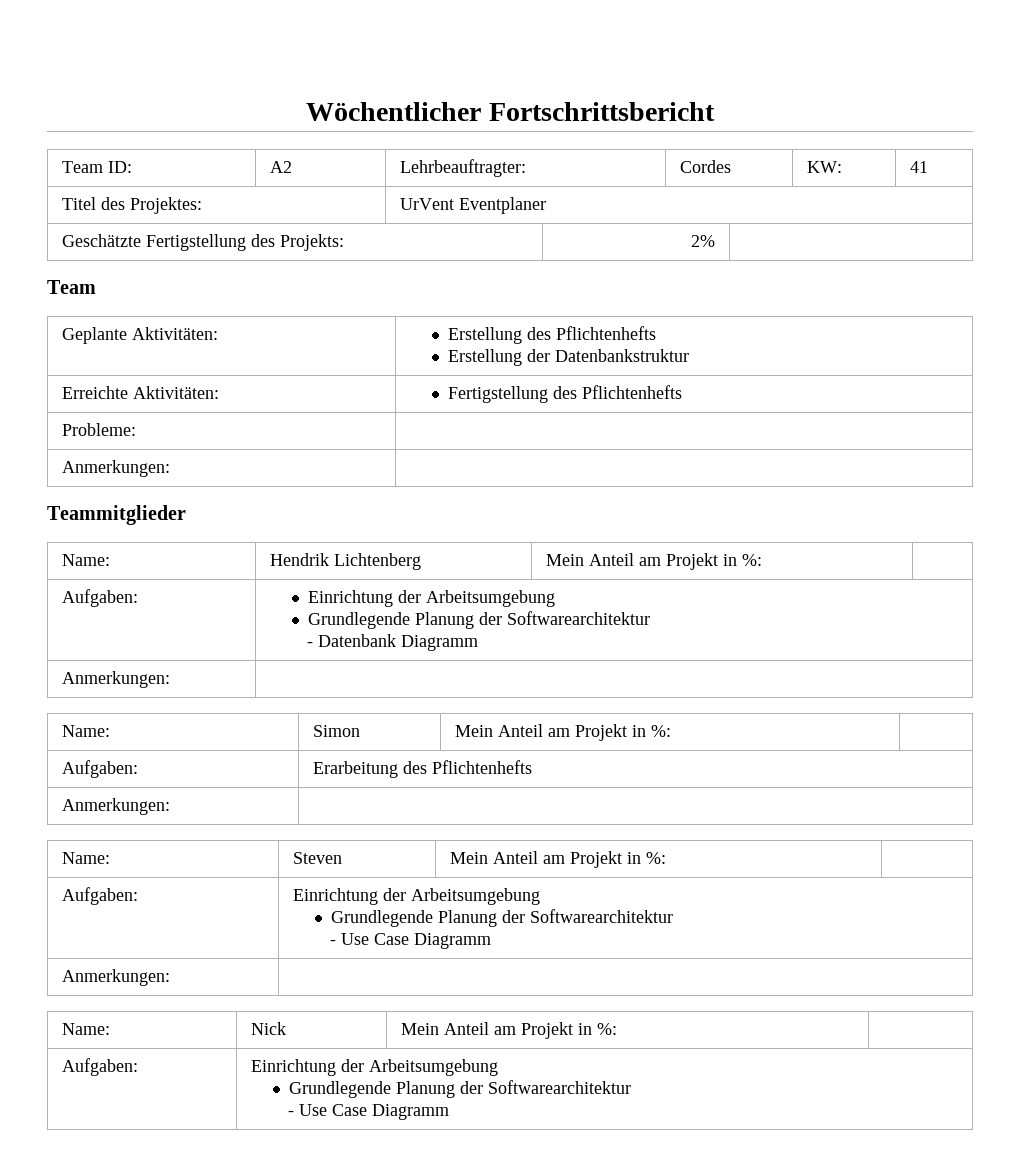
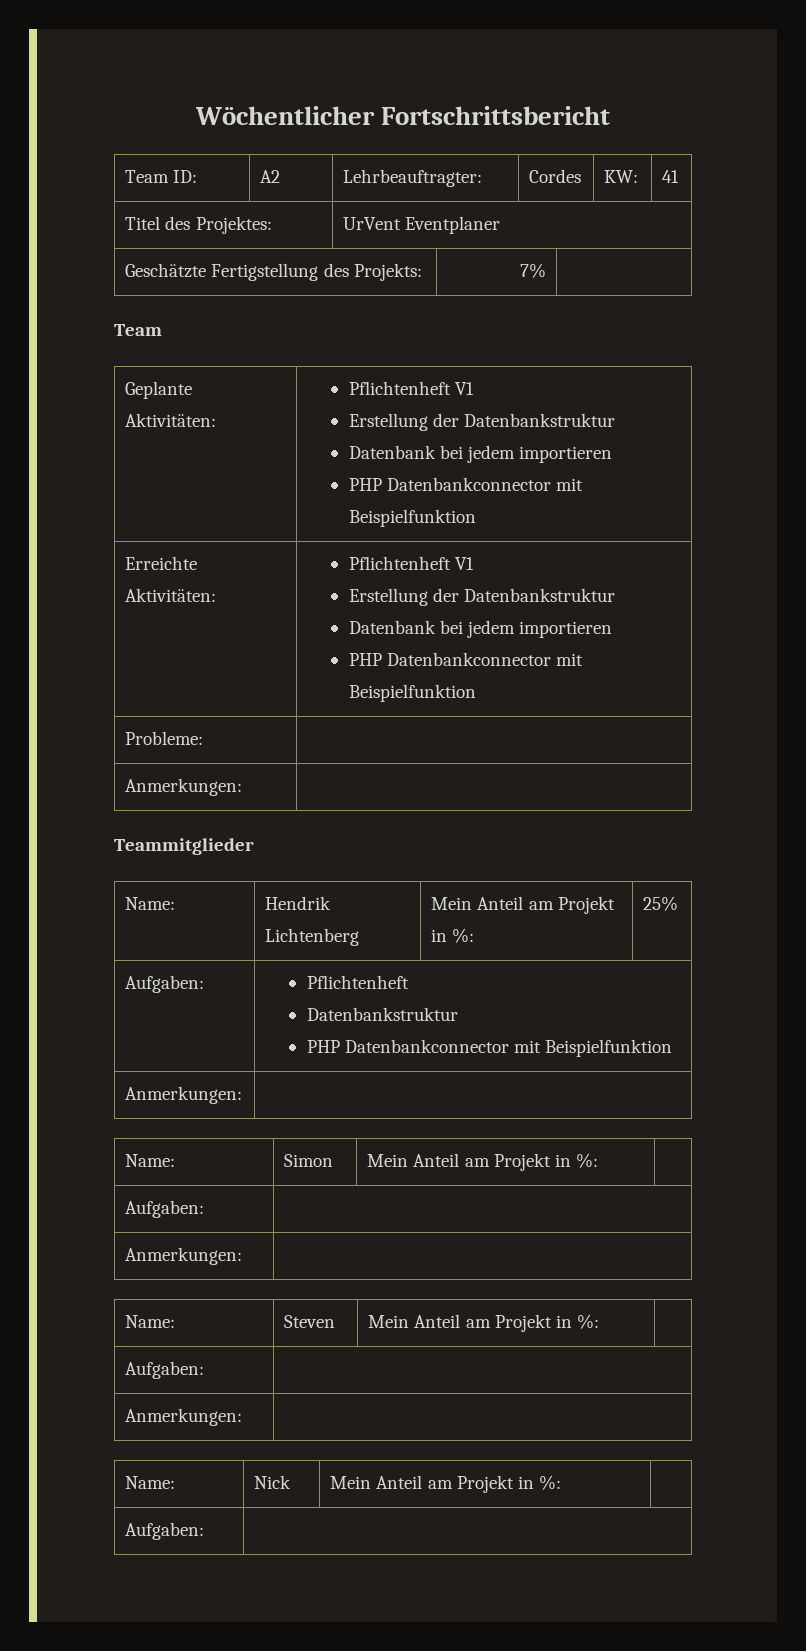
[691,235,716,247] 2% -> [519,263,546,278] 7%
[448,326,657,344] [448,349,690,366] [61,386,219,399] [448,385,683,403] Erstellung des Pflichtenhefts // Erstellung der Datenbankstruktur // Erreichte Aktivitäten: | Fertigstellung des Pflichtenhefts -> [348,381,474,395] [348,413,615,431] [348,445,612,463] [348,477,583,491] [348,509,476,527] [125,556,198,570] [125,588,217,602] [348,556,474,570] [348,588,615,606] [348,620,612,638] [348,652,583,666] [348,684,476,702] Pflichtenheft V1 // Erstellung der Datenbankstruktur // Datenbank bei jedem importieren // PHP Datenbankconnector mit Beispielfunktion // Erreichte Aktivitäten: | Pflichtenheft V1 // Erstellung der Datenbankstruktur // Datenbank bei jedem importieren // PHP Datenbankconnector mit Beispielfunktion
[61,589,138,607] [308,590,556,607] [308,611,651,629] [307,634,479,651] // Aufgaben: | Einrichtung der Arbeitsumgebung // Grundlegende Planung der Softwarearchitektur // - Datenbank Diagramm -> [643,896,679,911] [125,975,205,993] [306,975,409,989] [306,1007,458,1021] [306,1039,672,1057] 25% // Aufgaben: | Pflichtenheft // Datenbankstruktur // PHP Datenbankconnector mit Beispielfunktion
[312,760,532,778] Erarbeitung des Pflichtenhefts -> (205, 1209) none
[292,888,540,905] [331,909,674,927] [330,933,492,949] Einrichtung der Arbeitsumgebung // Grundlegende Planung der Softwarearchitektur // - Use Case Diagramm -> (205, 1370) none
[250,1059,498,1076] [289,1080,632,1098] [288,1104,450,1120] Einrichtung der Arbeitsumgebung // Grundlegende Planung der Softwarearchitektur // - Use Case Diagramm -> (205, 1531) none

